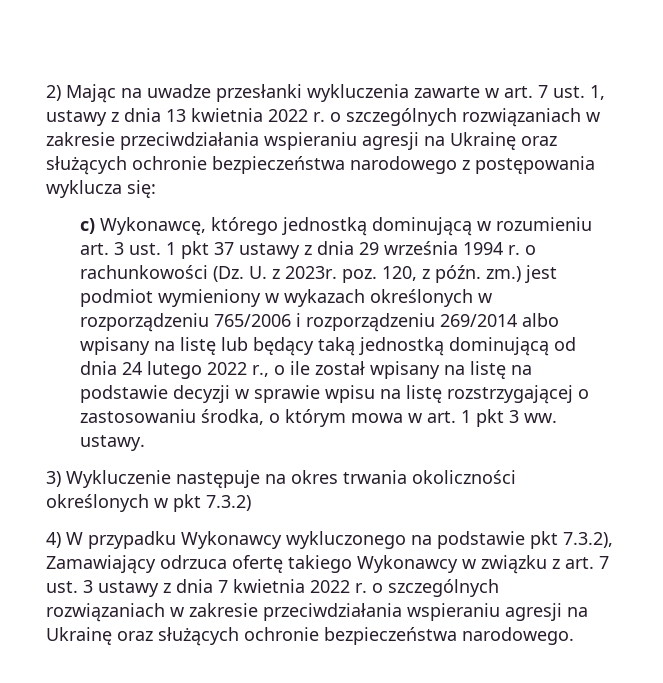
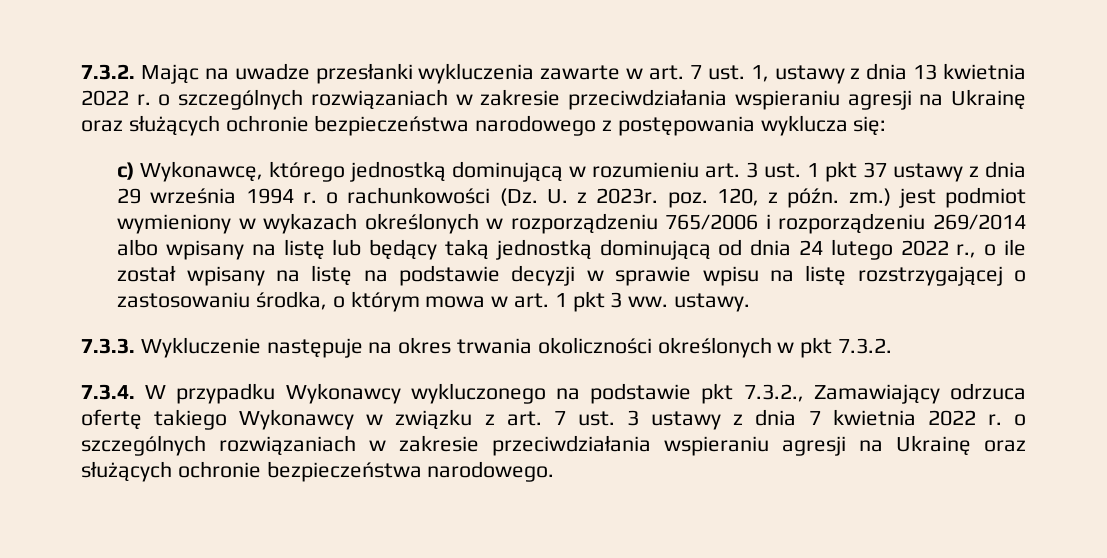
[46,85,61,101] 2) -> [81,64,135,80] 7.3.2.
[46,471,61,487] 3) -> [81,338,135,354] 7.3.3.
[206,495,251,511] [46,532,61,548] 7.3.2) // 4) -> [838,338,893,354] [81,384,135,400] 7.3.2. // 7.3.4.
[563,532,613,548] 7.3.2), -> [743,384,804,402] 7.3.2.,

